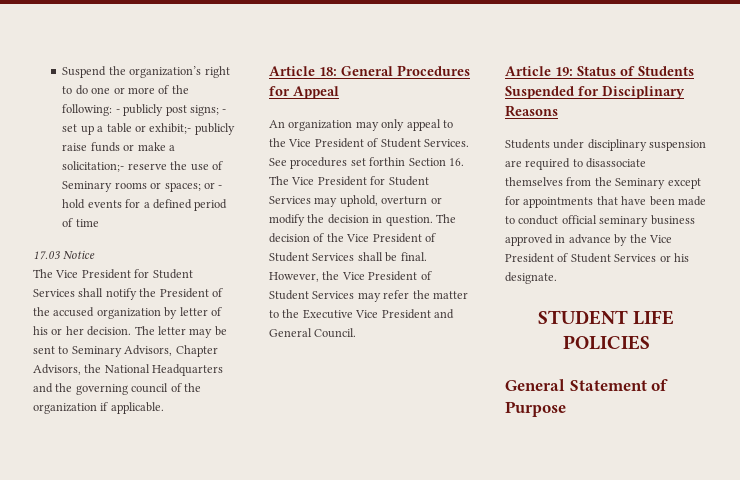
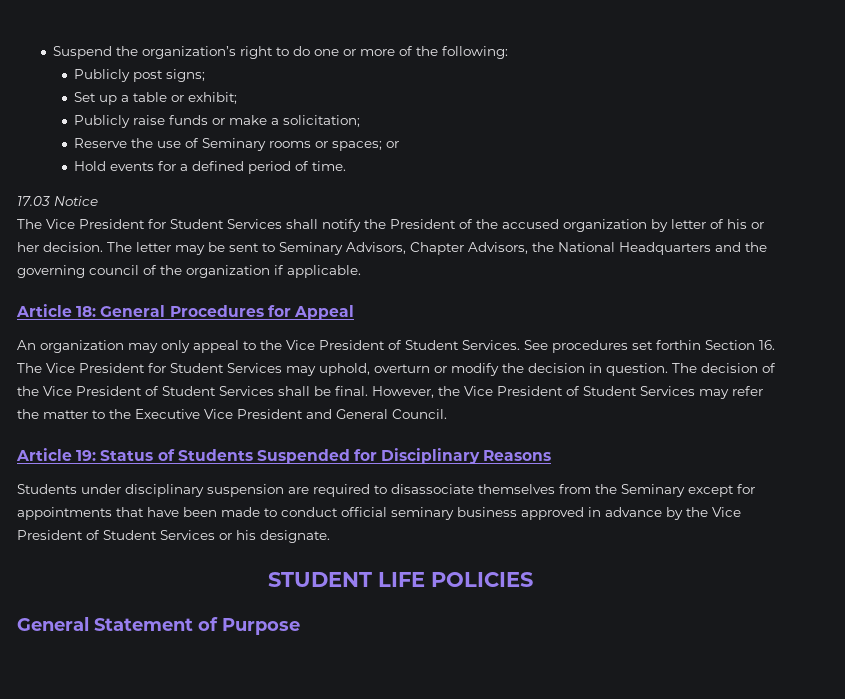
[115,104,164,116] - publicly -> [74,69,131,82] // Publicly
[222,109,227,113] [62,124,78,132] - set -> [74,92,97,102] // Set
[149,123,235,135] exhibit;- publicly -> [188,92,238,104] [74,115,131,128] exhibit; // Publicly
[62,161,167,172] solicitation;- reserve -> [283,115,361,127] [74,138,128,148] solicitation; // Reserve
[218,185,223,189] [62,199,86,209] - hold -> [74,161,107,171] // Hold
[75,219,99,227] time -> [312,161,347,171] time.

